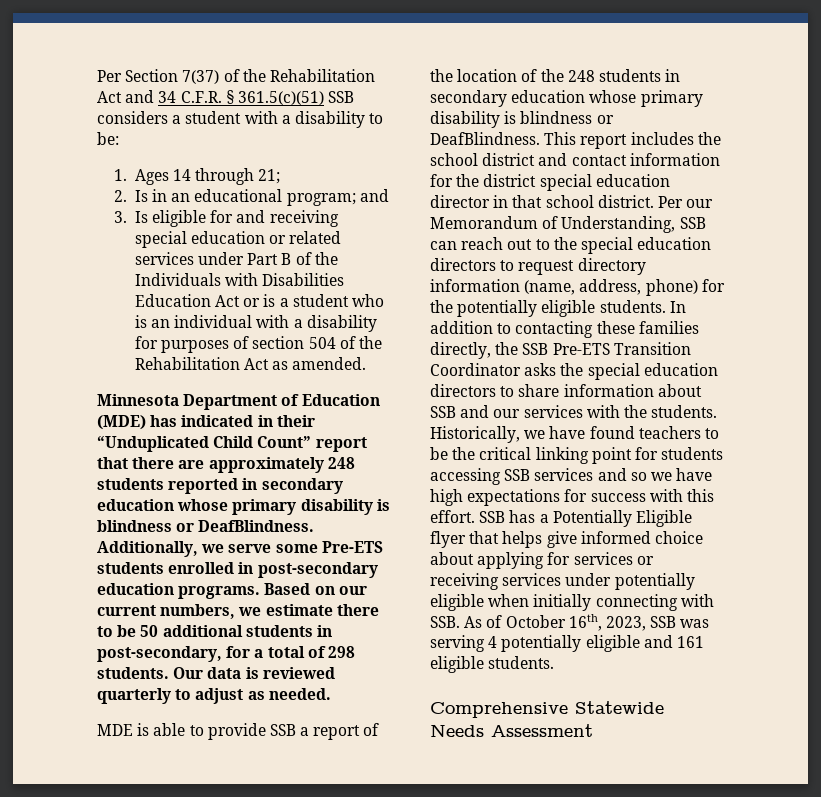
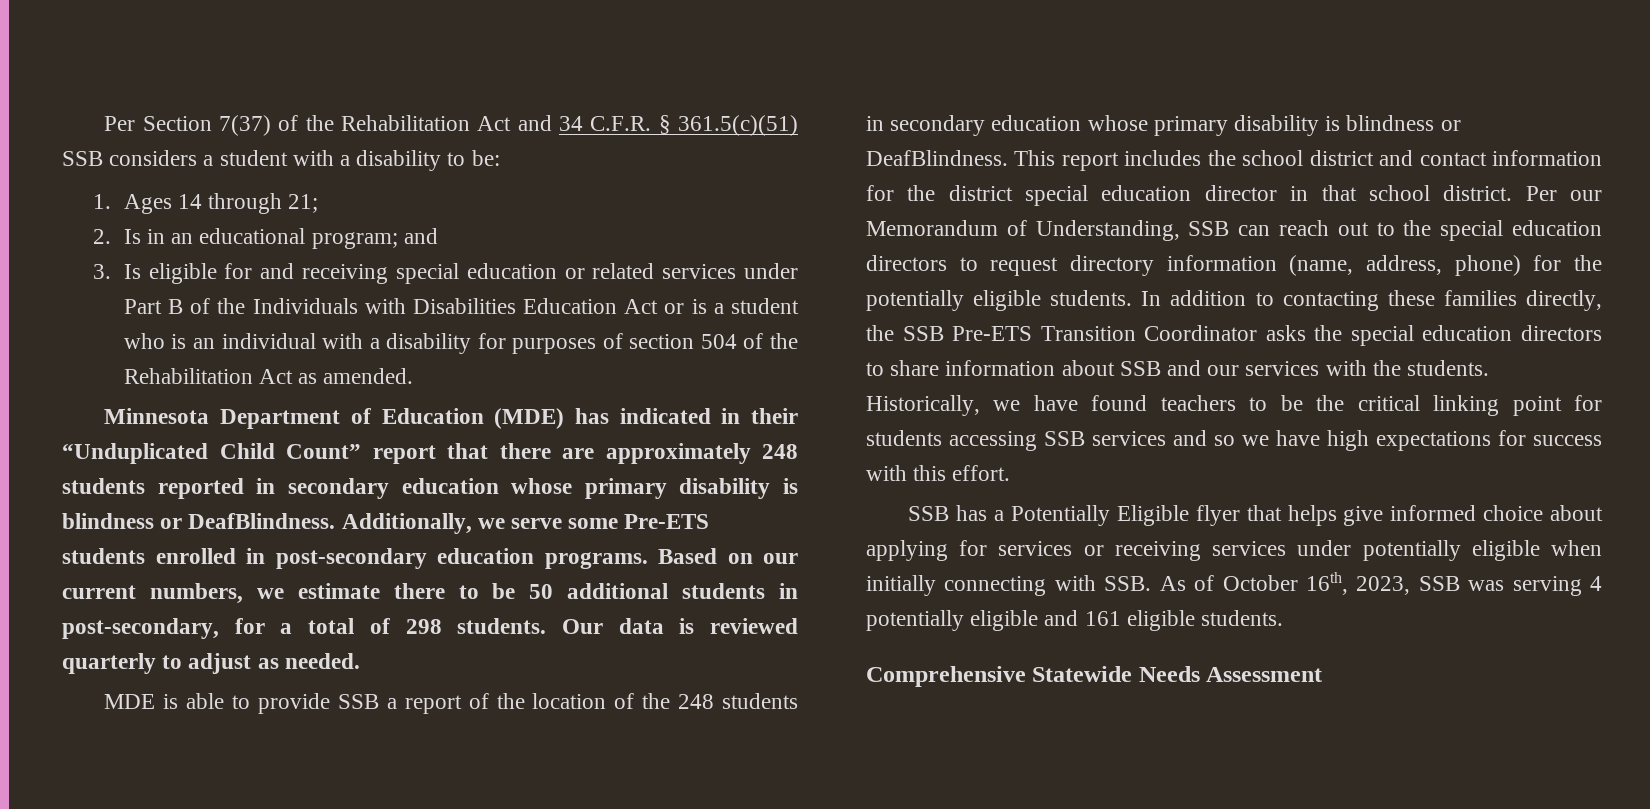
(475, 516) none -> (1011, 473) //

